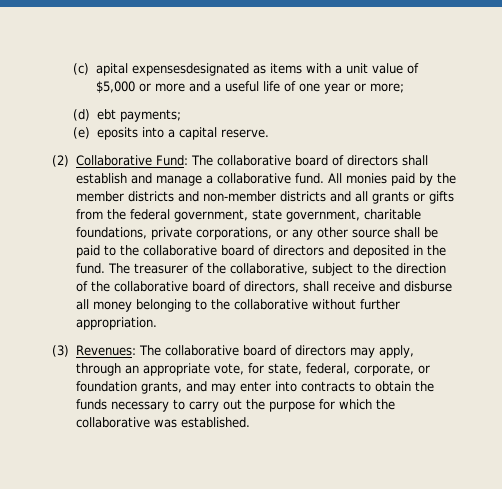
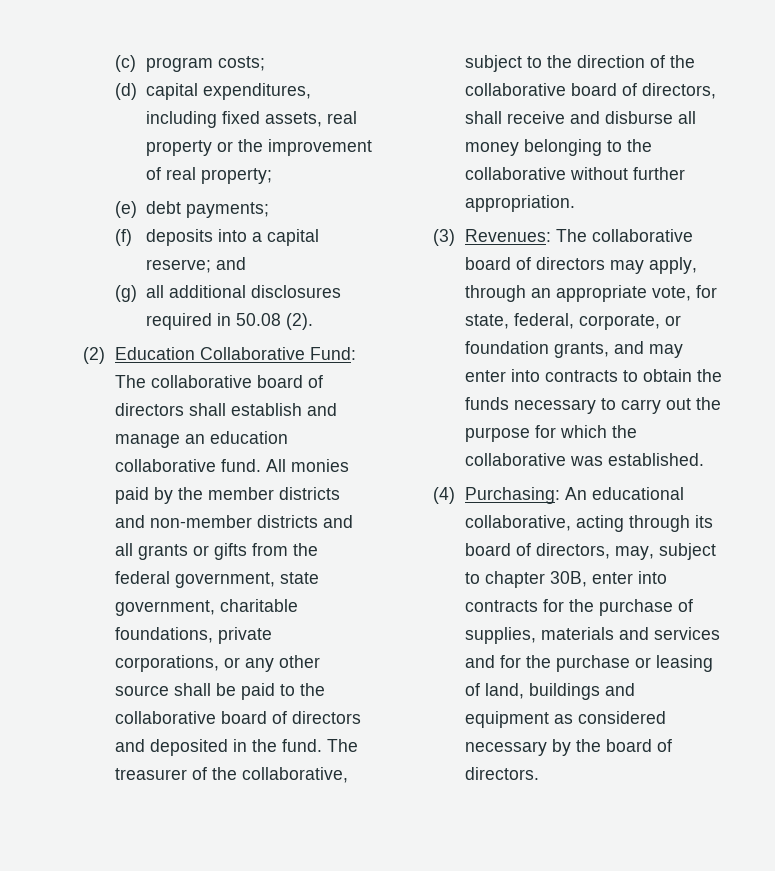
[95,63,419,76] [95,81,404,94] [73,109,116,121] apital expensesdesignated as items with a unit value of $5,000 or more and a useful life of one year or more; // (d) ebt -> [146,56,266,72] [114,83,312,100] [146,111,358,128] [146,139,373,156] [146,167,273,184] [114,201,182,218] program costs; // (d) capital expenditures, including fixed assets, real property or the improvement of real property; // (e) debt
[73,127,138,140] (e) eposits -> [114,229,214,246] (f) deposits
[220,129,269,138] [52,155,70,167] reserve. // (2) -> [146,257,247,273] [114,285,342,302] [146,313,314,330] [83,347,195,364] reserve; and // (g) all additional disclosures required in 50.08 (2). // (2) Education
[205,175,213,184] a -> [184,431,288,444] an education
(250, 422) none -> [433,487,684,504] [464,515,713,532] [464,543,716,560] [464,571,667,588] [464,599,693,616] [464,627,720,644] [464,655,713,672] [464,683,635,700] [464,711,666,728] [464,739,672,756] [464,767,539,780] // (4) Purchasing: An educational collaborative, acting through its board of directors, may, subject to chapter 30B, enter into contracts for the purchase of supplies, materials and services and for the purchase or leasing of land, buildings and equipment as considered necessary by the board of directors.

